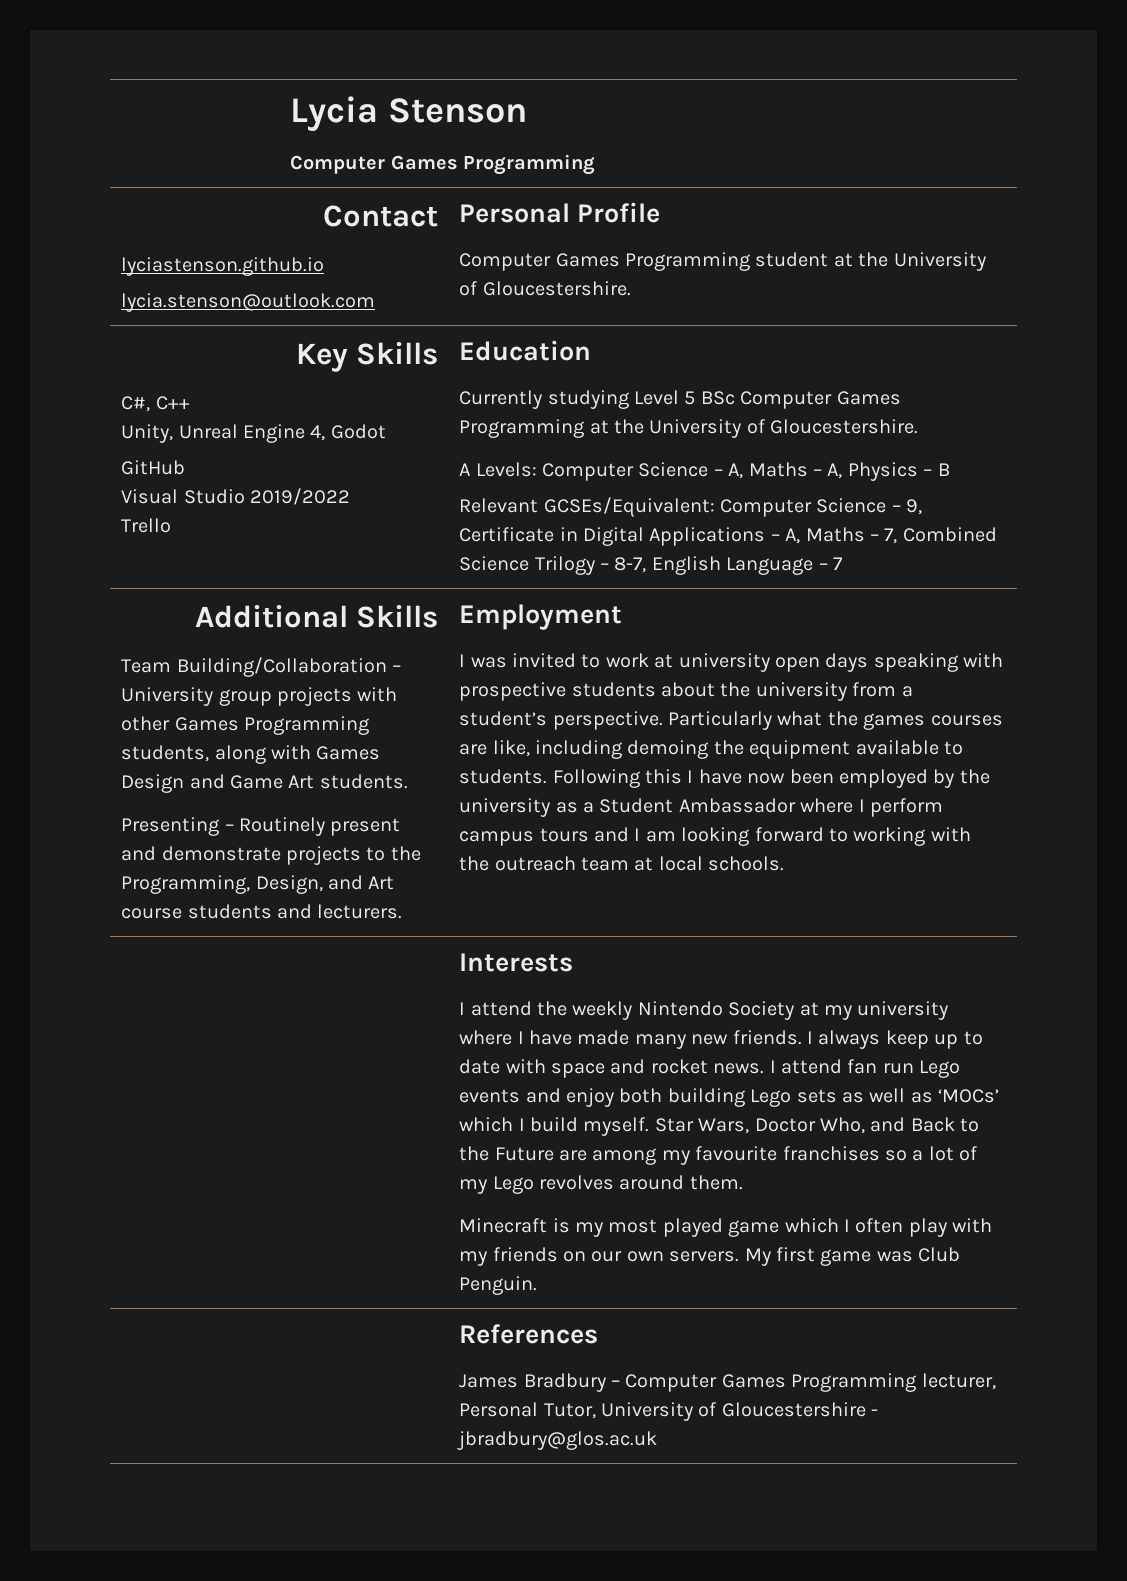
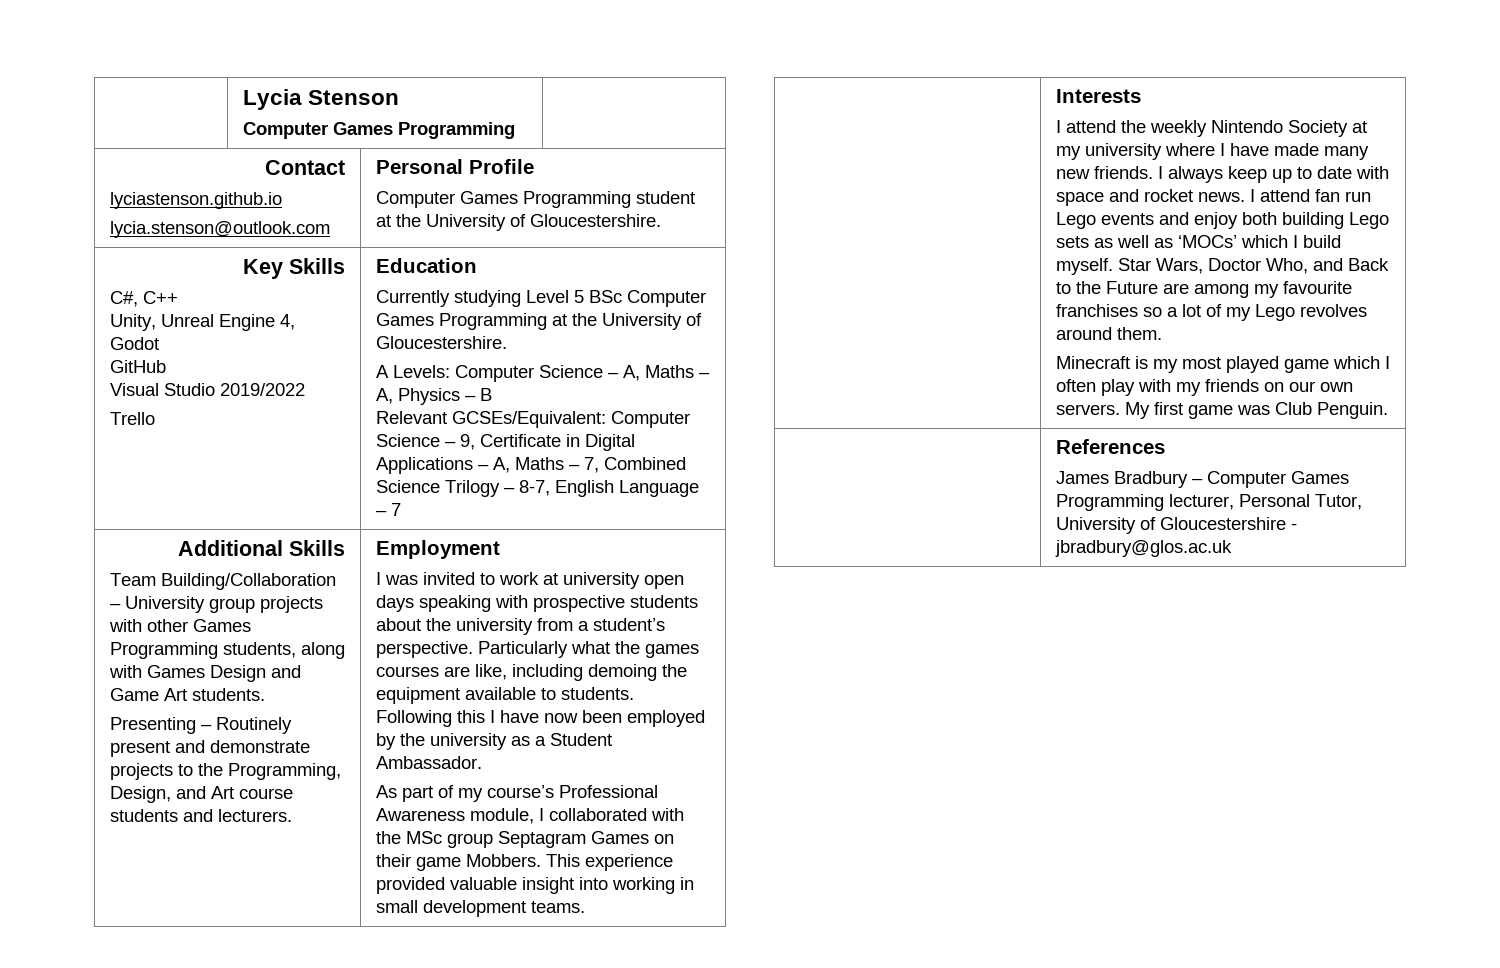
[678,798,943,817] [459,827,971,846] [459,856,785,871] Ambassador where I perform campus tours and I am looking forward to working with the outreach team at local schools. -> [375,756,482,769] [375,785,658,802] [375,808,684,824] [375,831,674,848] [375,854,673,871] [375,877,694,894] [375,900,585,917] Ambassador. // As part of my course’s Professional Awareness module, I collaborated with the MSc group Septagram Games on their game Mobbers. This experience provided valuable insight into working in small development teams.

